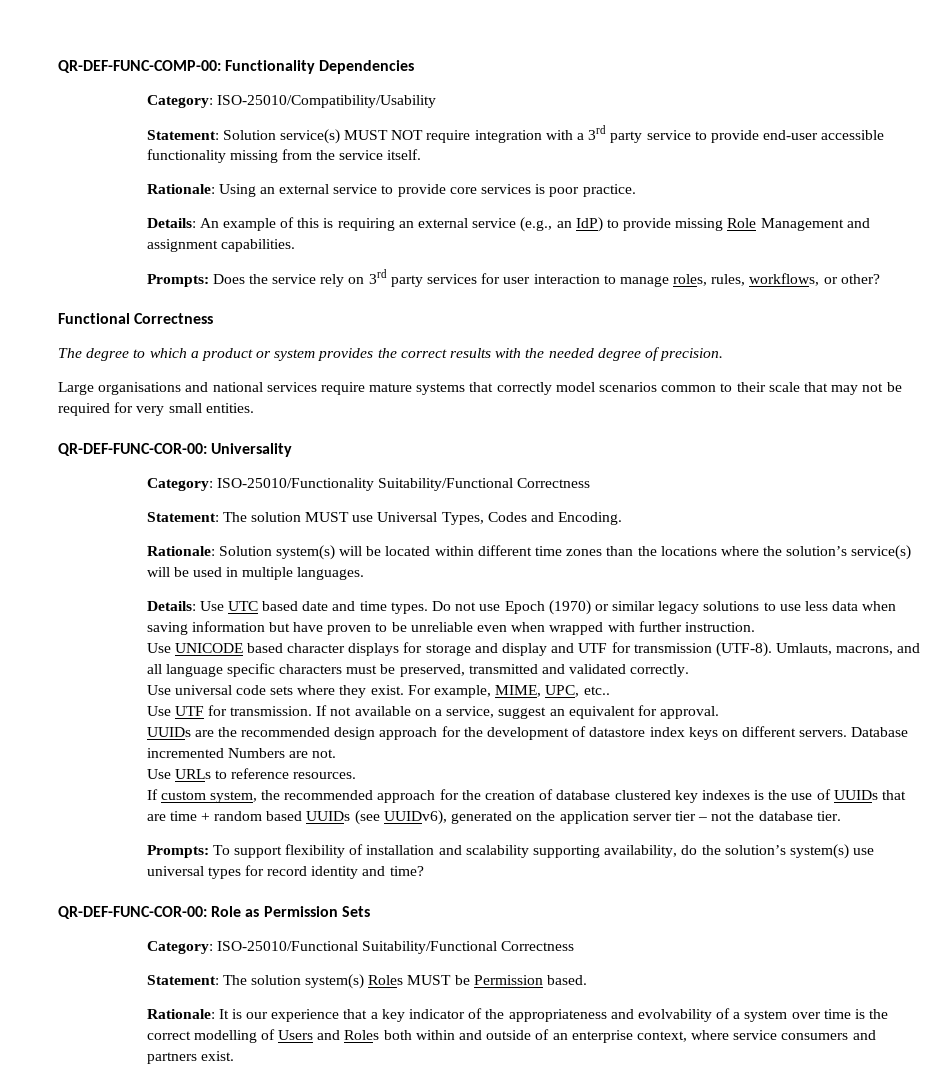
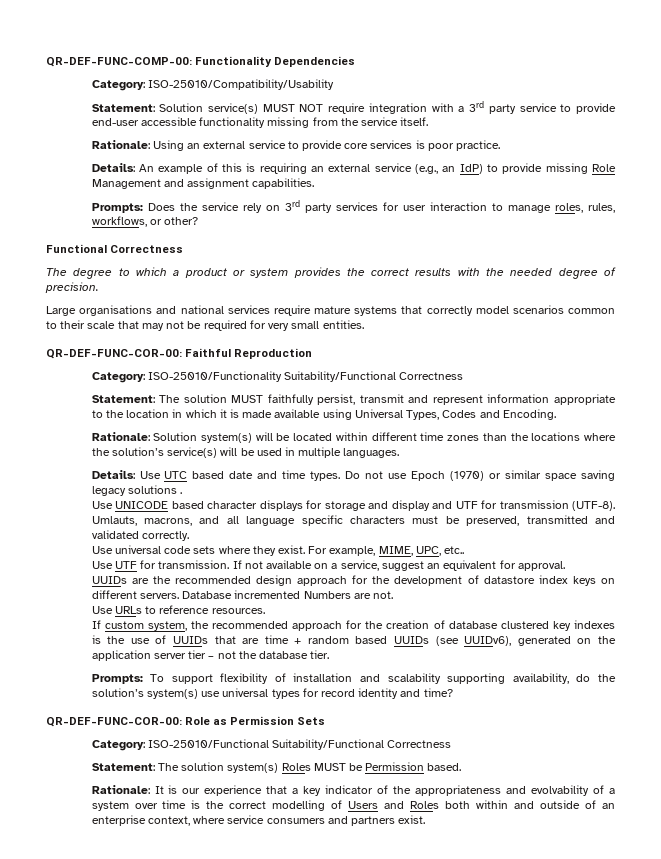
[211,443,293,457] Universality -> [185,348,313,359] Faithful Reproduction
[352,515,374,522] use -> [267,394,617,405] [91,409,352,420] faithfully persist, transmit and represent information appropriate to the location in which it is made available using
[658,601,897,614] [146,621,755,635] legacy solutions to use less data when saving information but have proven to be unreliable even when wrapped with further instruction. -> [545,470,616,481] [91,485,183,496] space saving legacy solutions .

